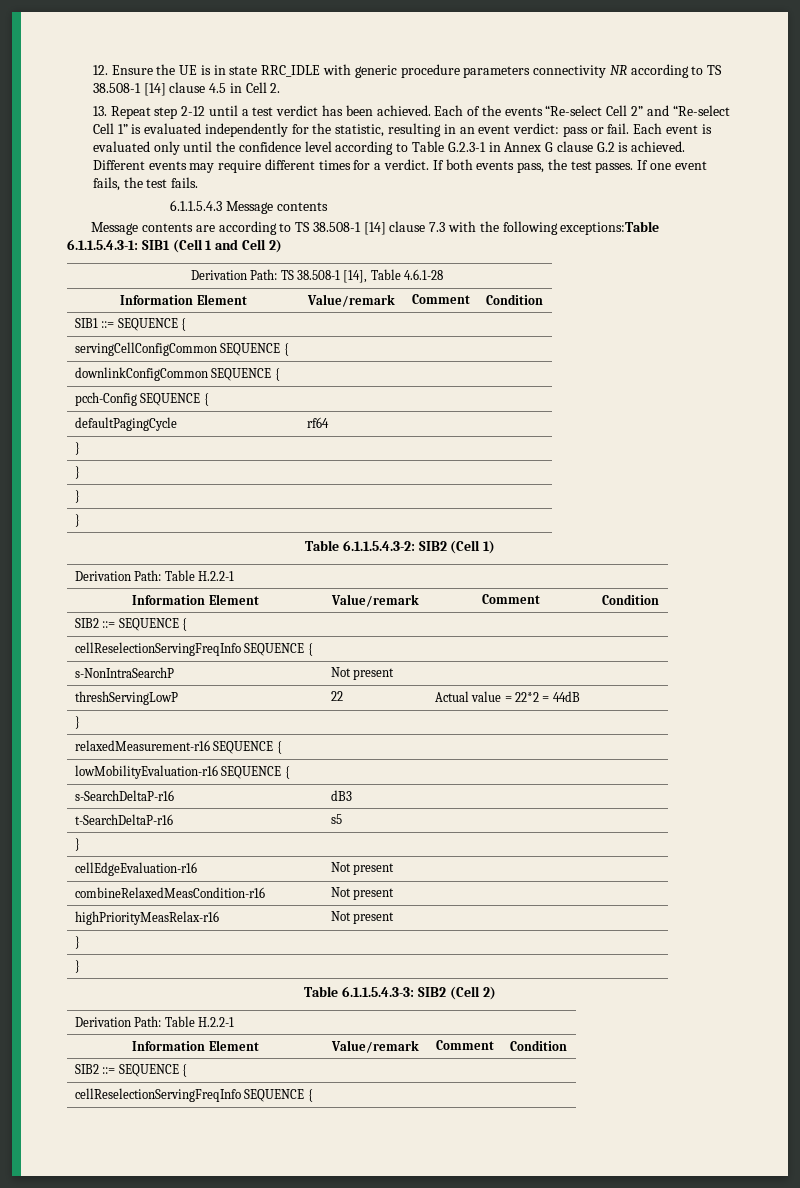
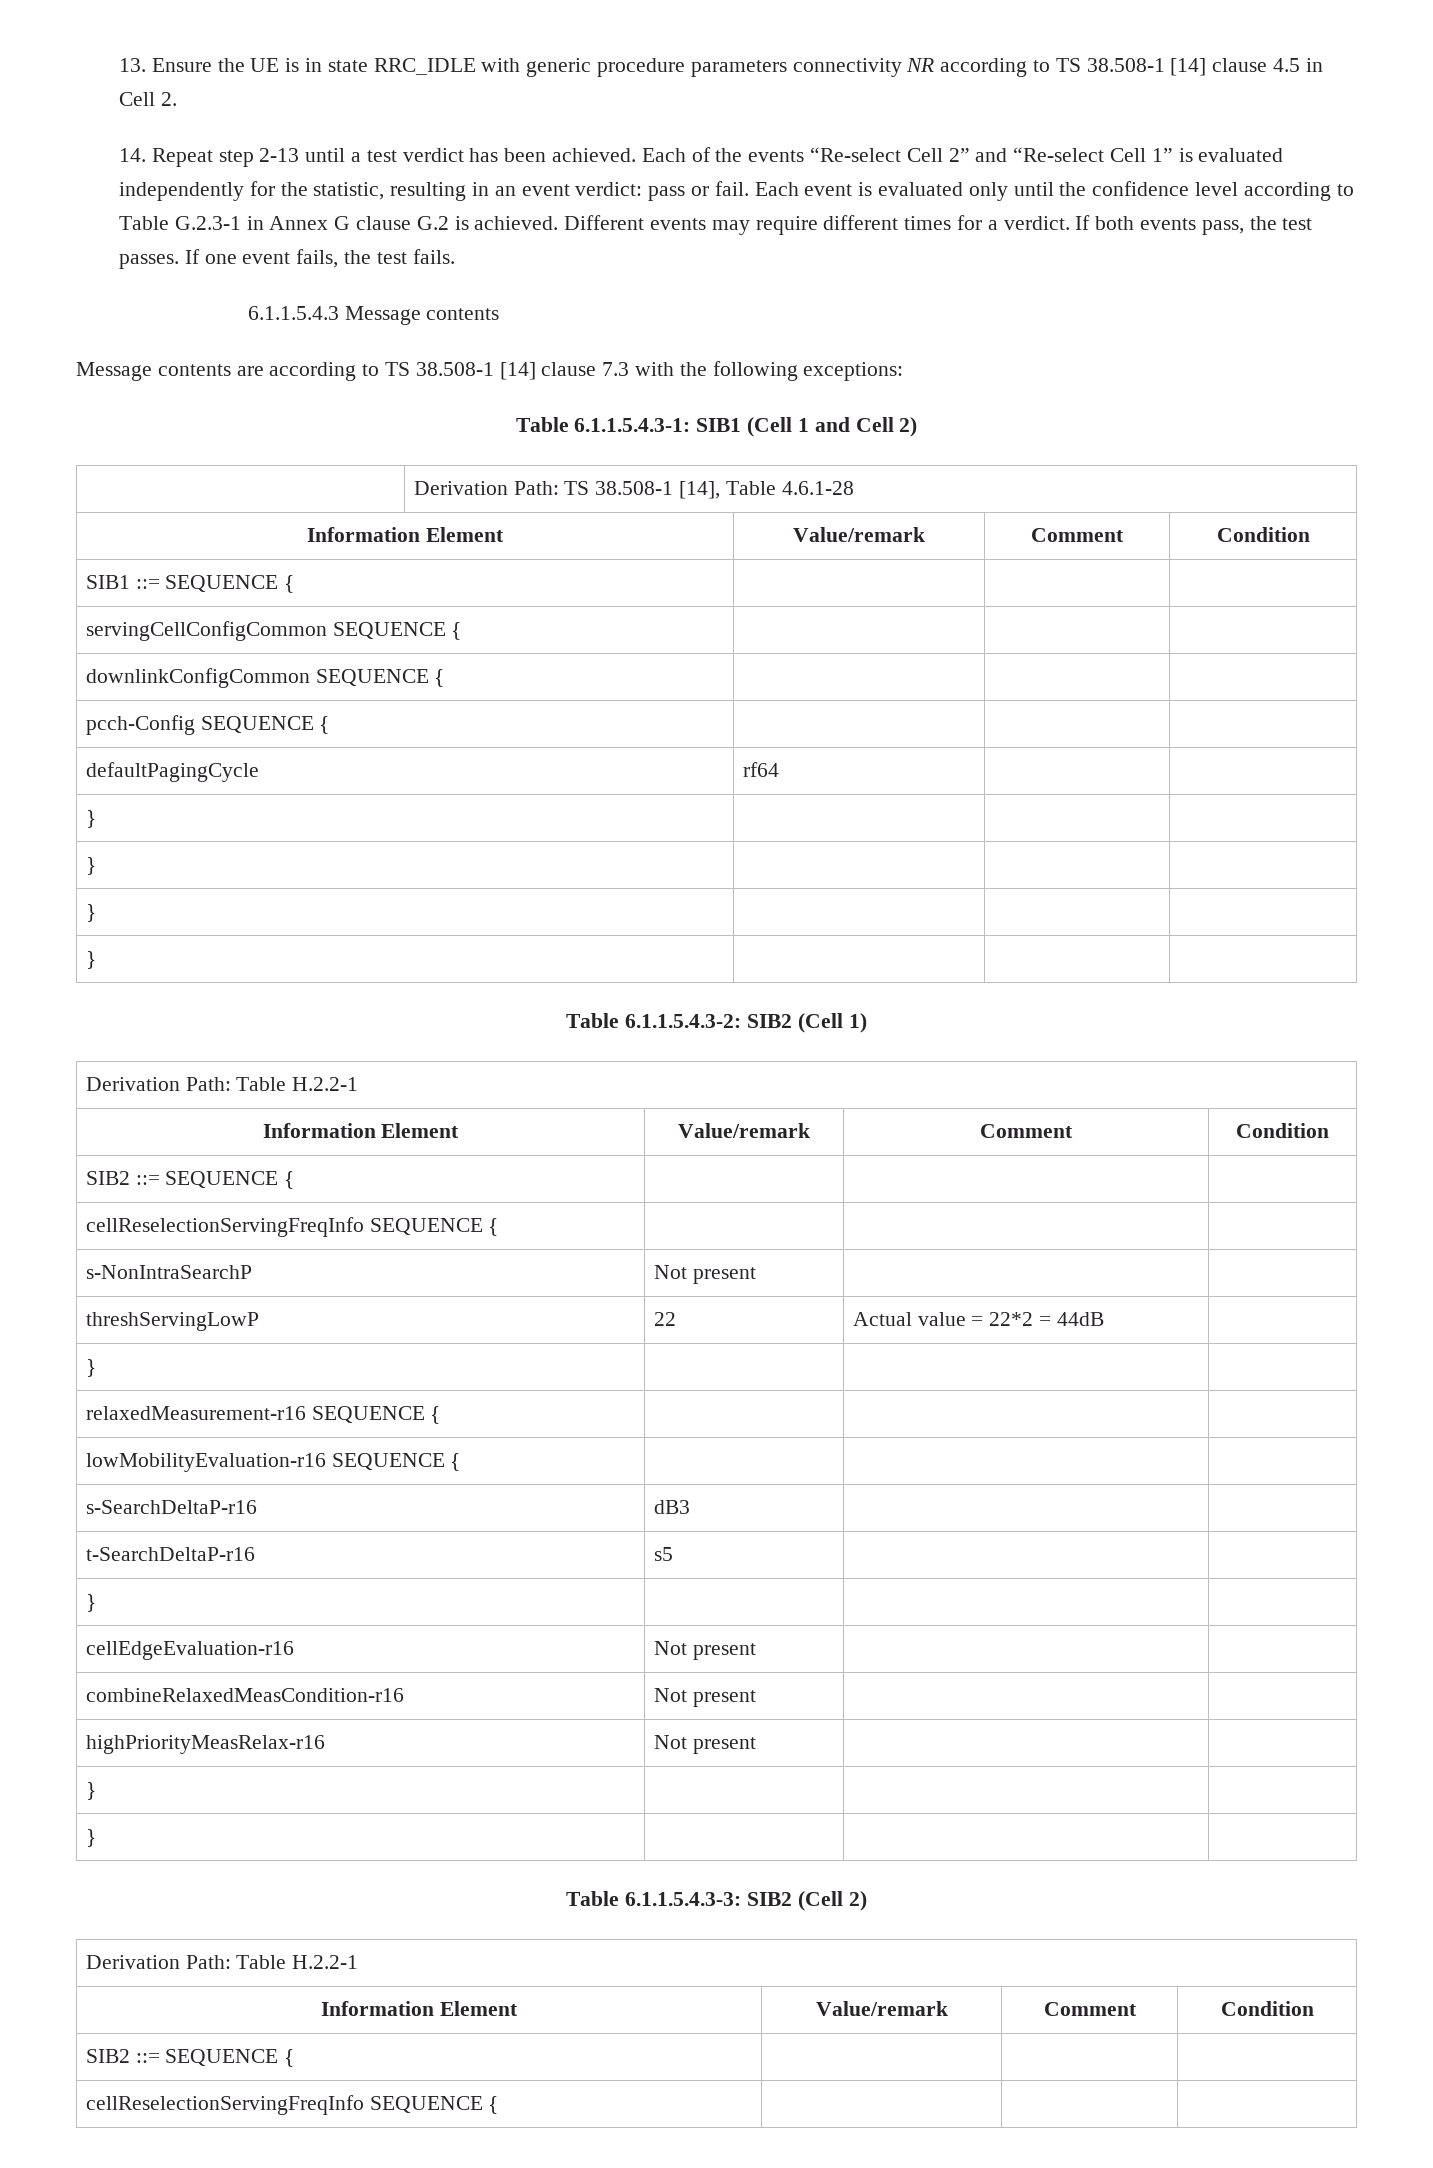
[92,65,108,75] 12. -> [118,58,146,72] 13.
[92,106,107,116] 13. -> [118,148,146,162] 14.
[181,106,206,116] 2-12 -> [259,148,300,162] 2-13
[560,221,660,235] exceptions:Table -> [803,362,904,381] [515,417,569,432] exceptions: // Table

